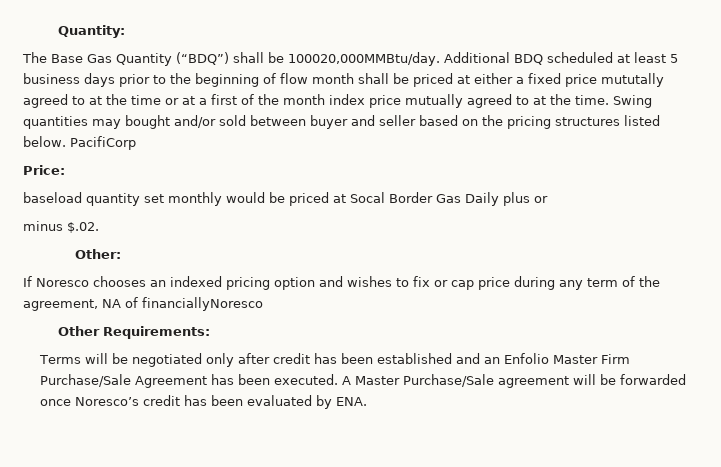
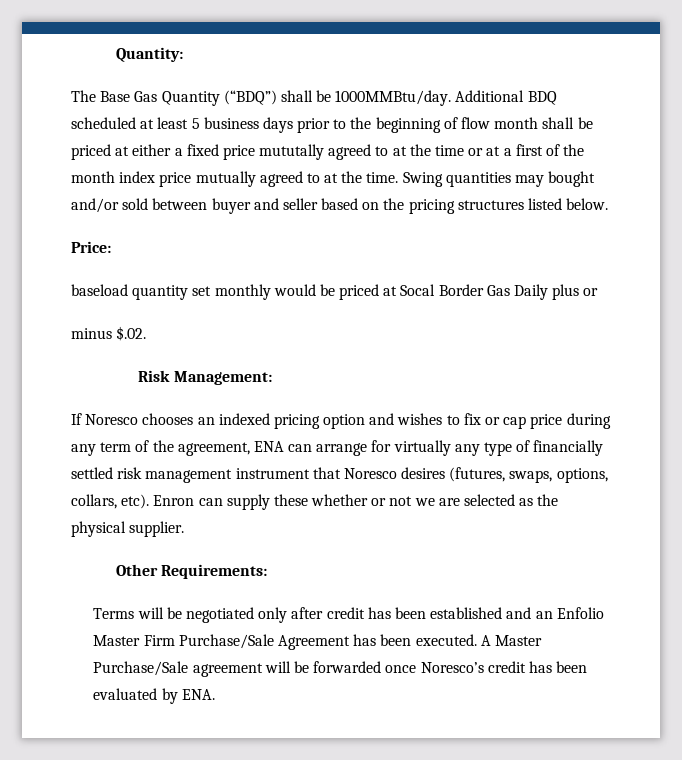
[288,52,440,66] 100020,000MMBtu/day. -> [335,90,452,106] 1000MMBtu/day.
[69,136,136,150] PacifiCorp -> (609, 204) none
[74,249,121,259] Other: -> [138,370,272,385] Risk Management:
[102,297,263,311] NA of financiallyNoresco -> [253,440,604,456] [71,467,608,483] [71,494,559,510] [71,521,185,537] ENA can arrange for virtually any type of financially settled risk management instrument that Noresco desires (futures, swaps, options, collars, etc). Enron can supply these whether or not we are selected as the physical supplier.

